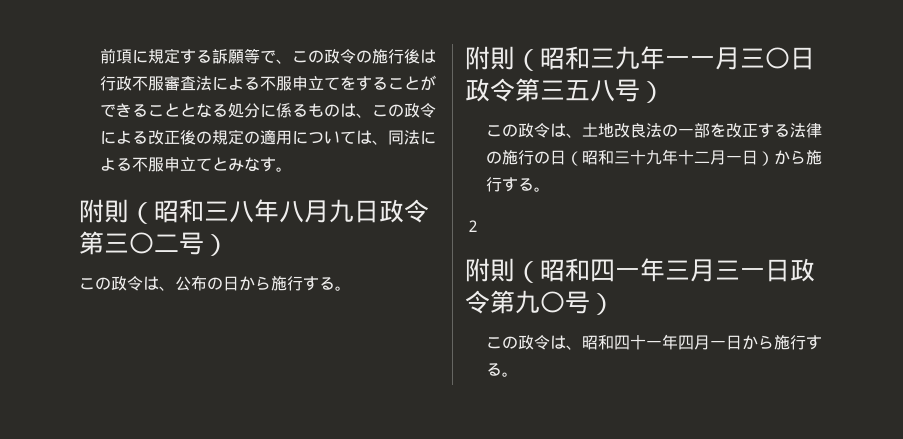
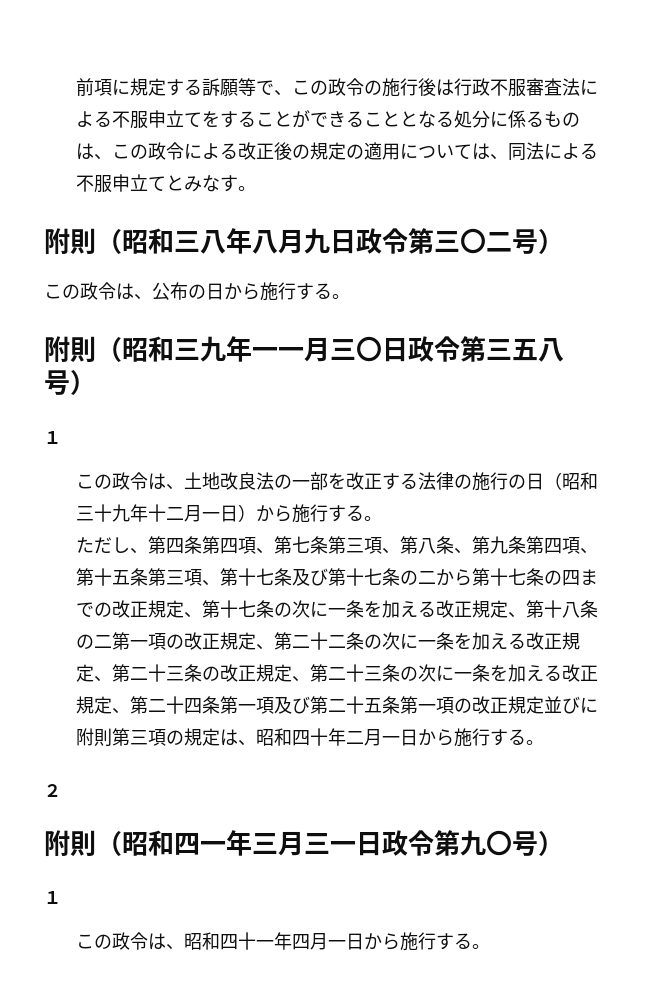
(665, 92) none -> [44,431,61,444] // １
(551, 189) none -> [75,536,598,554] [75,568,598,586] [75,600,598,618] [75,632,580,650] [75,664,598,682] [75,696,598,714] [75,728,544,747] // ただし、第四条第四項、第七条第三項、第八条、第九条第四項、第十五条第三項、第十七条及び第十七条の二から第十七条の四までの改正規定、第十七条の次に一条を加える改正規定、第十八条の二第一項の改正規定、第二十二条の次に一条を加える改正規定、第二十三条の改正規定、第二十三条の次に一条を加える改正規定、第二十四条第一項及び第二十五条第一項の改正規定並びに附則第三項の規定は、昭和四十年二月一日から施行する。
(615, 304) none -> [44,891,61,904] // １

